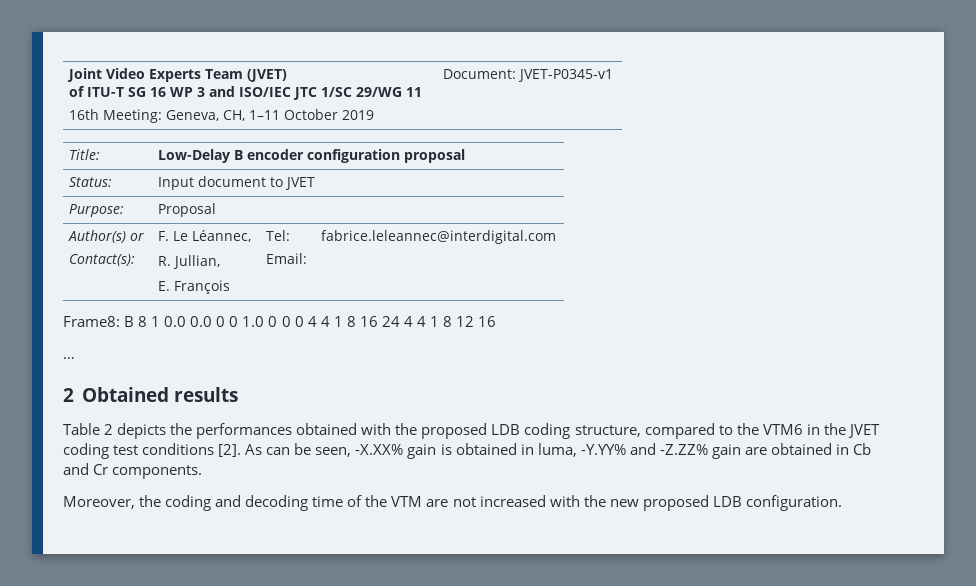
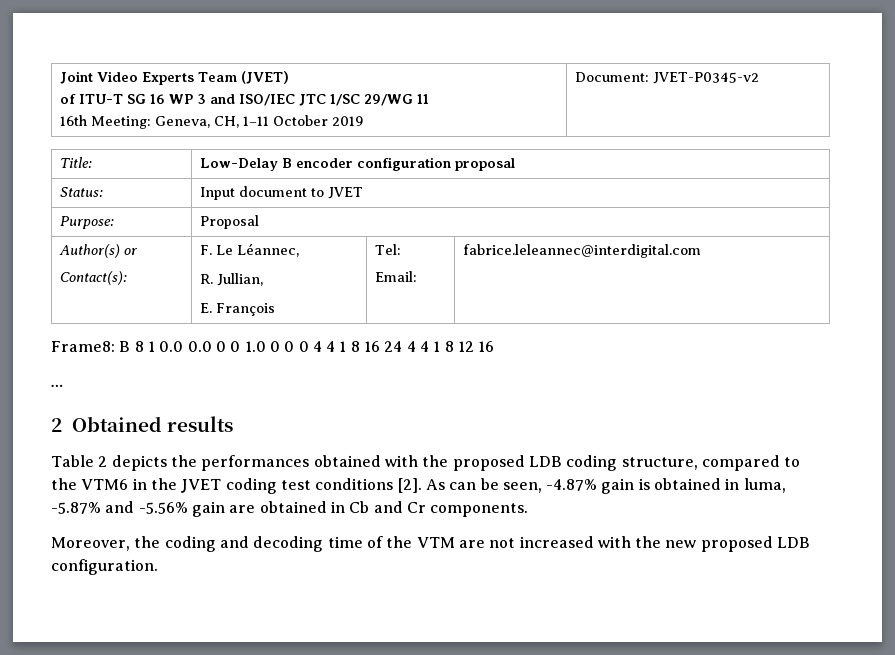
[518,69,614,82] JVET-P0345-v1 -> [652,72,759,84] JVET-P0345-v2
[355,444,404,455] -X.XX% -> [546,479,598,491] -4.87%
[580,443,708,455] -Y.YY% and -Z.ZZ% -> [51,501,188,514] -5.87% and -5.56%

